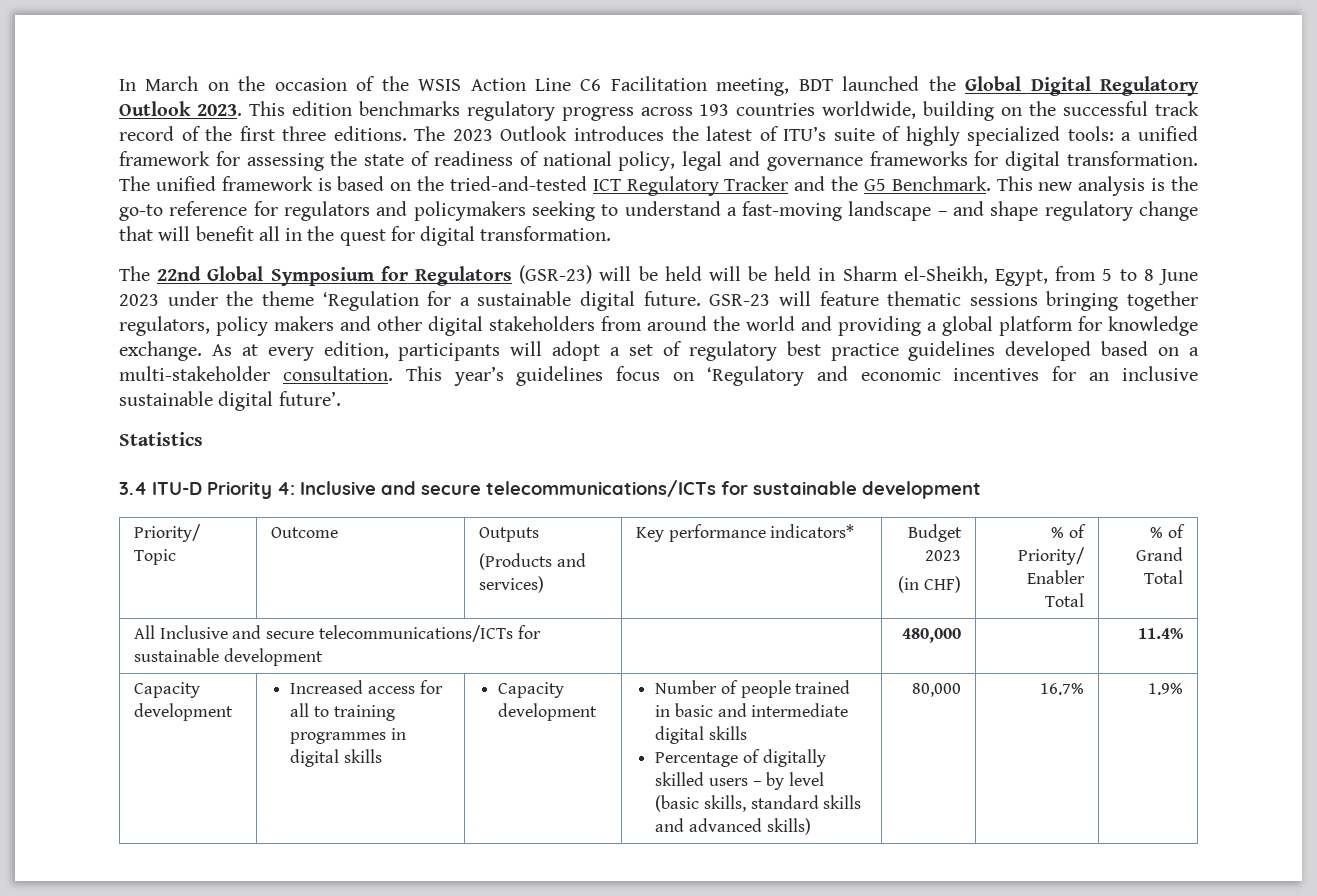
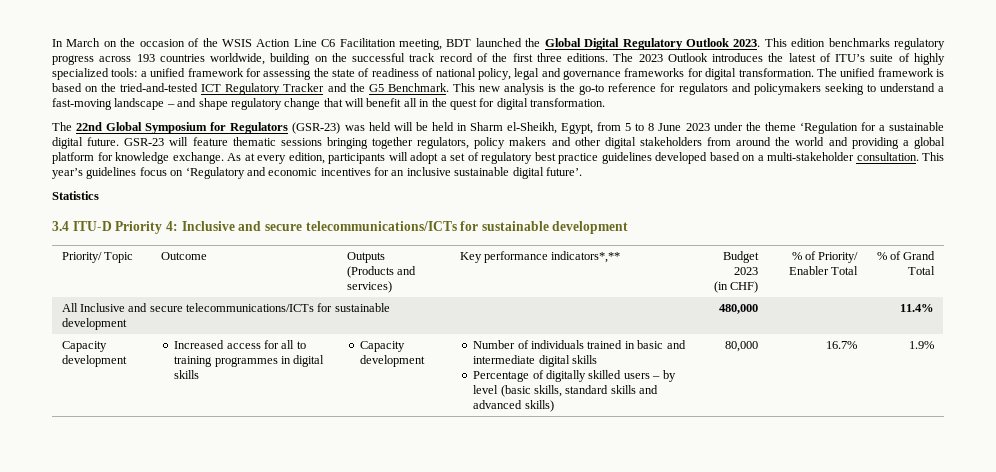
[599,266,658,281] will be -> [344,125,365,131] was
[770,524,855,538] indicators* -> [551,251,621,263] indicators*,**
[740,680,791,698] people -> [531,340,585,349] individuals

